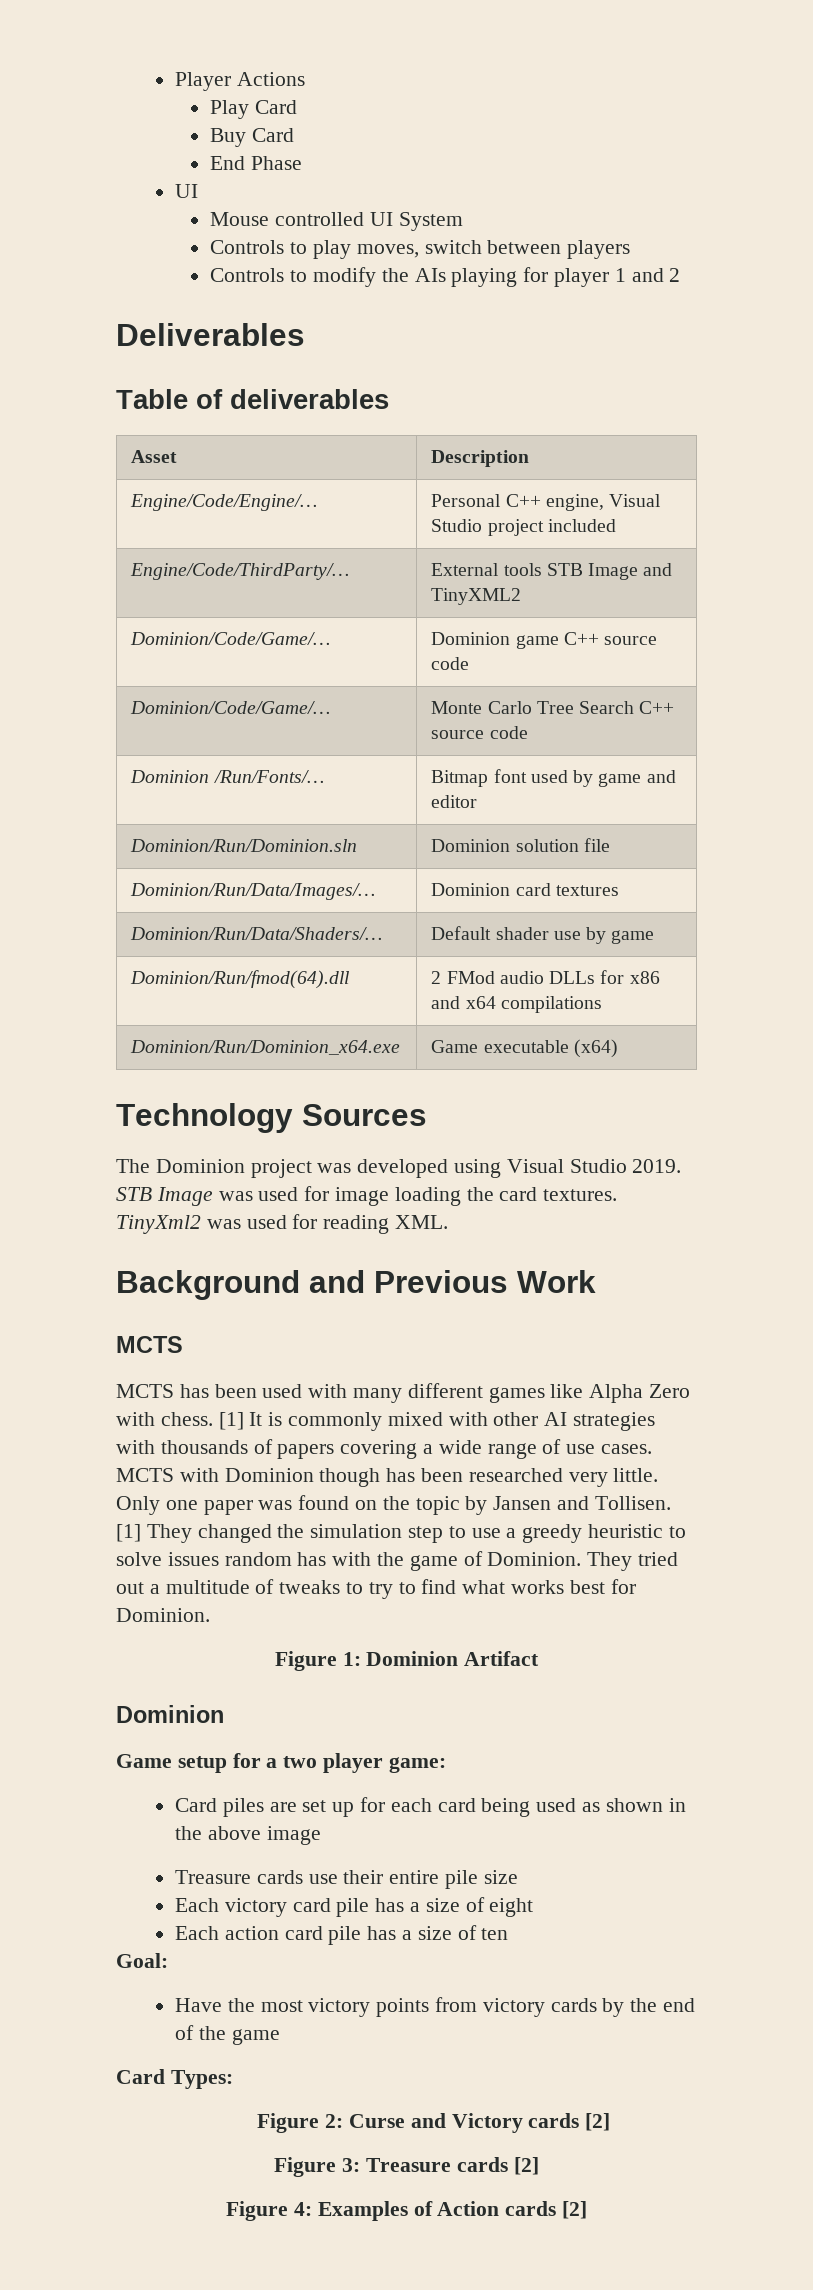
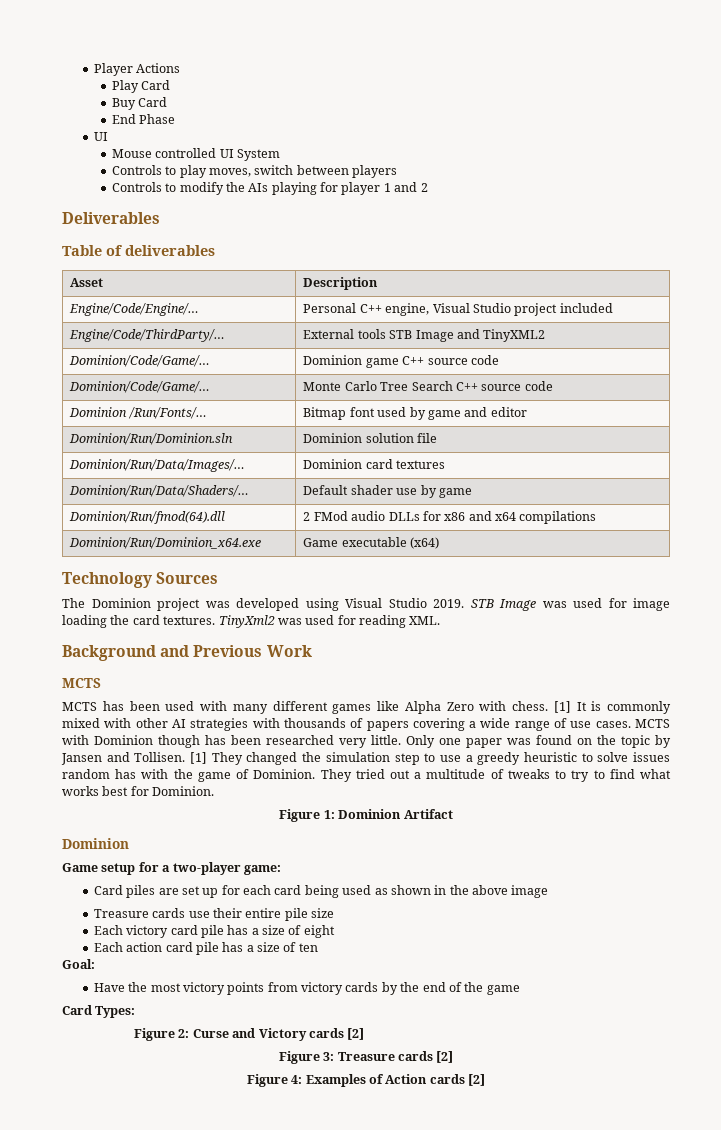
[283,1753,384,1773] two player -> [172,862,241,875] two-player

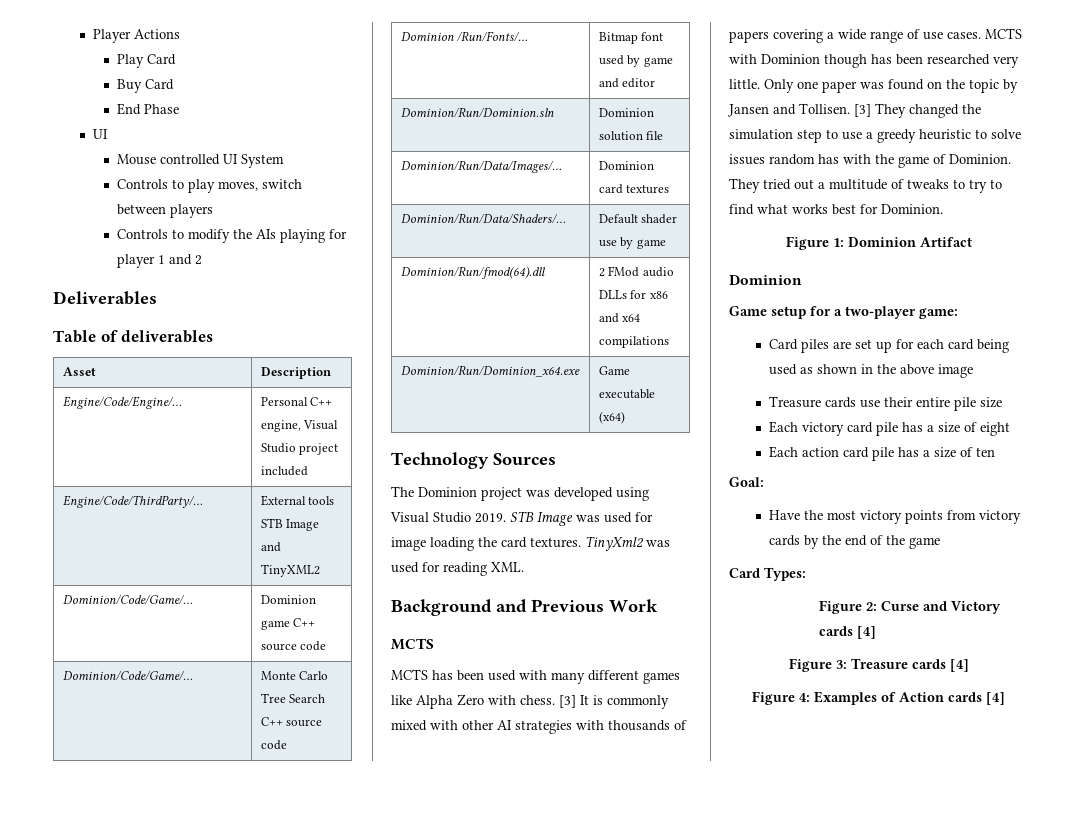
[553,701,571,713] [1] -> [559,695,576,708] [3]
[190,752,208,764] [1] -> [854,104,871,117] [3]
[347,1028,365,1040] [2] -> [856,626,876,639] [4]
[436,1051,454,1063] [2] -> [949,659,969,672] [4]
[468,1074,486,1086] [2] -> [986,692,1005,705] [4]

